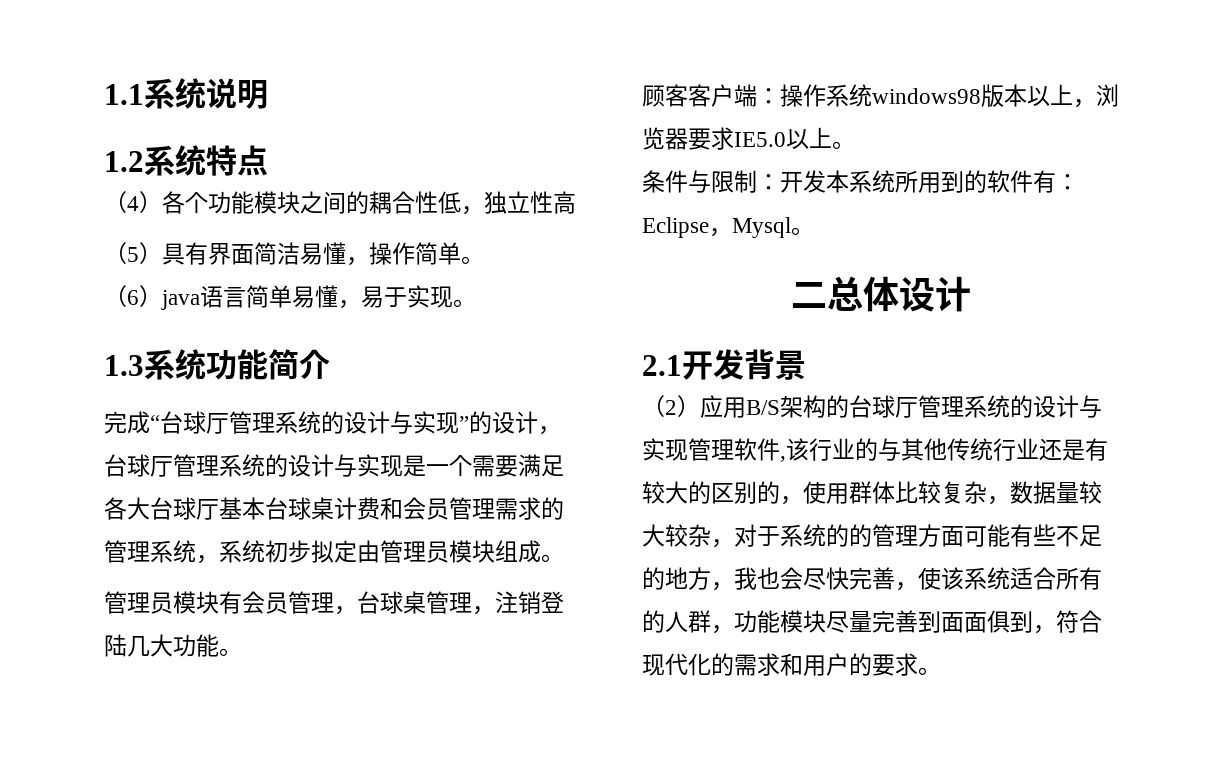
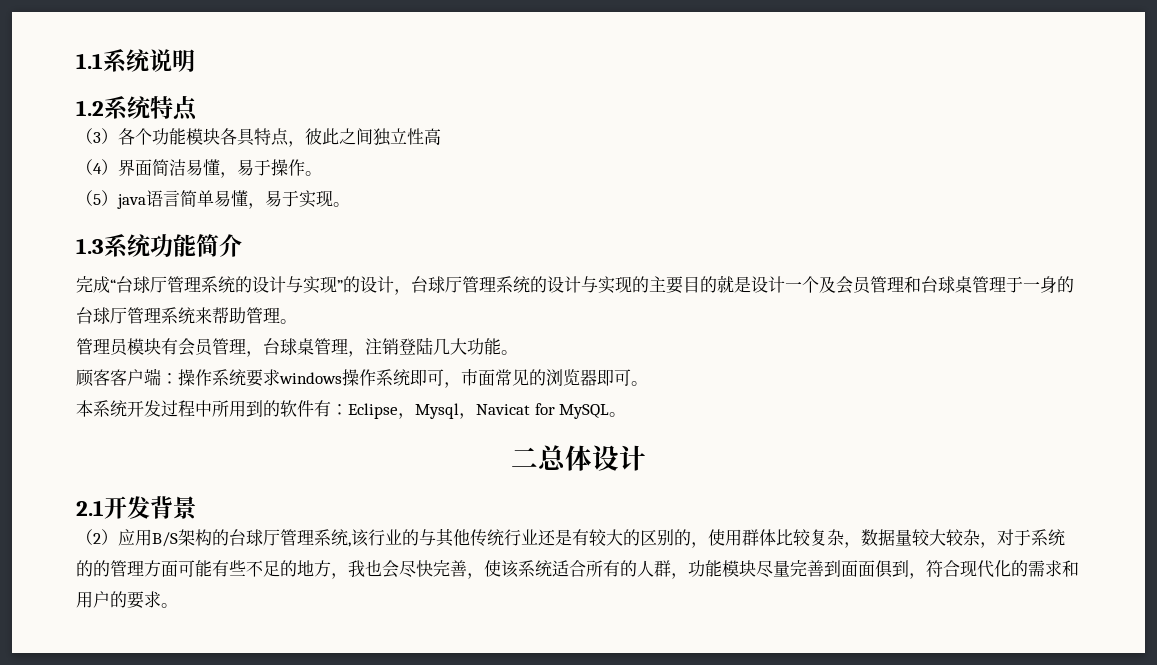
[127,196,139,211] 4 -> [93,132,101,143] 3
[300,191,484,215] 之间的耦合性低， -> [220,128,373,147] 各具特点，彼此之间
[127,242,208,265] 5）具有 -> [93,159,118,175] 4）
[369,242,461,265] 操作简单 -> [237,159,305,176] 易于操作
[127,290,139,305] 6 -> [93,194,101,205] 5
[403,454,564,477] [104,497,564,520] [104,540,541,564] 是一个需要满足各大台球厅基本台球桌计费和会员管理需求的管理系统，系统初步拟定由管理员模块组成 -> [632,275,1074,294] [76,307,280,324] 的主要目的就是设计一个及会员管理和台球桌管理于一身的台球厅管理系统来帮助管理
[872,84,1119,108] [642,127,855,150] [642,170,895,193] windows98版本以上，浏览器要求IE5.0以上。 // 条件与限制：开发本系统 -> [246,369,648,388] [76,400,212,417] 要求windows操作系统即可，市面常见的浏览器即可。 // 本系统开发过程中
(791, 227) none -> [459,403,610,419] ，Navicat for MySQL
[1010,395,1102,418] [642,438,780,461] 的设计与实现管理软件 -> (348, 537) none

